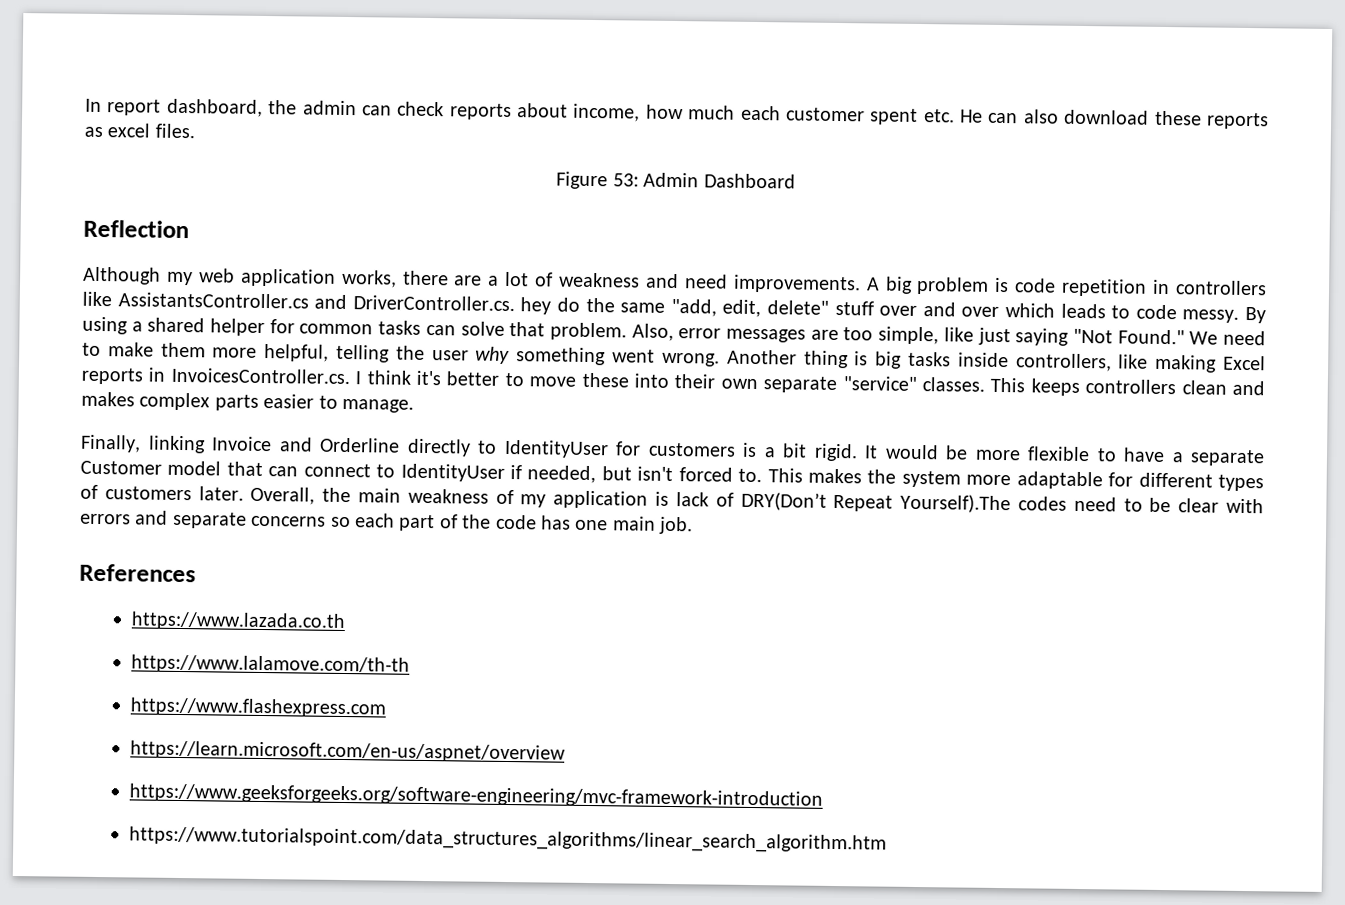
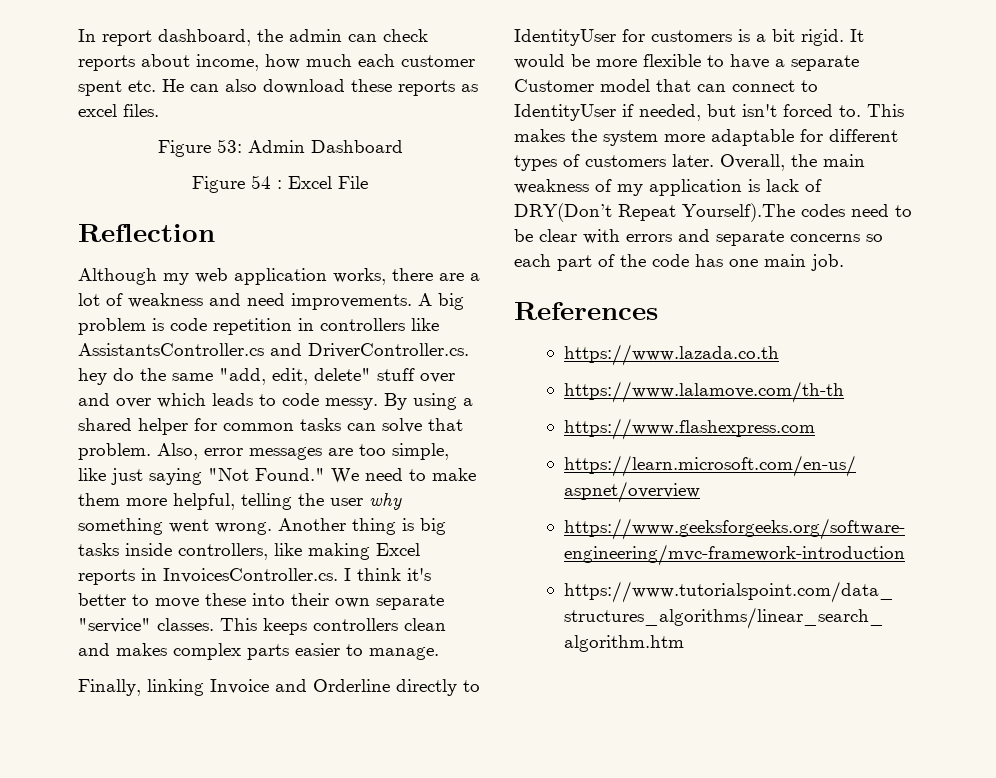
(796, 181) none -> [192,175,368,193] // Figure 54 : Excel File

